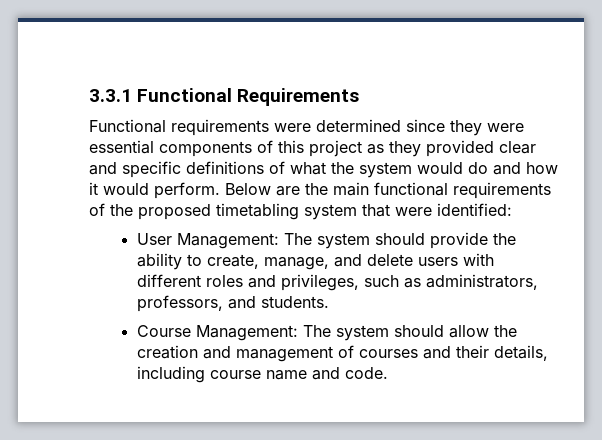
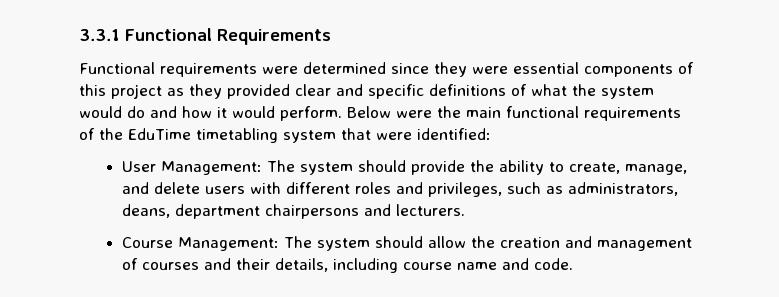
[276,186,300,196] are -> [396,110,432,118] were
[138,204,211,220] proposed -> [128,128,191,140] EduTime
[136,295,329,312] professors, and students. -> [122,204,466,219] deans, department chairpersons and lecturers.

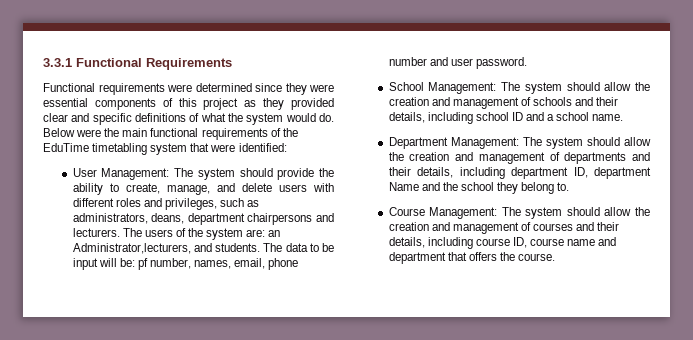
[127,106,342,121] do and how it would perform. -> [319,113,335,122] do.
(466, 210) none -> [122,228,281,240] [72,243,334,254] [72,258,299,270] [388,57,527,69] [388,82,650,94] [388,97,619,109] [388,112,624,124] [388,137,651,149] [388,152,650,164] [388,167,651,179] [388,182,570,194] The users of the system are: an Administrator,lecturers, and students. The data to be input will be: pf number, names, email, phone number and user password. // School Management: The system should allow the creation and management of schools and their details, including school ID and a school name. // Department Management: The system should allow the creation and management of departments and their details, including department ID, department Name and the school they belong to.
[457,258,574,270] name and code. -> [512,237,617,248] [388,252,555,264] ID, course name and department that offers the course.

